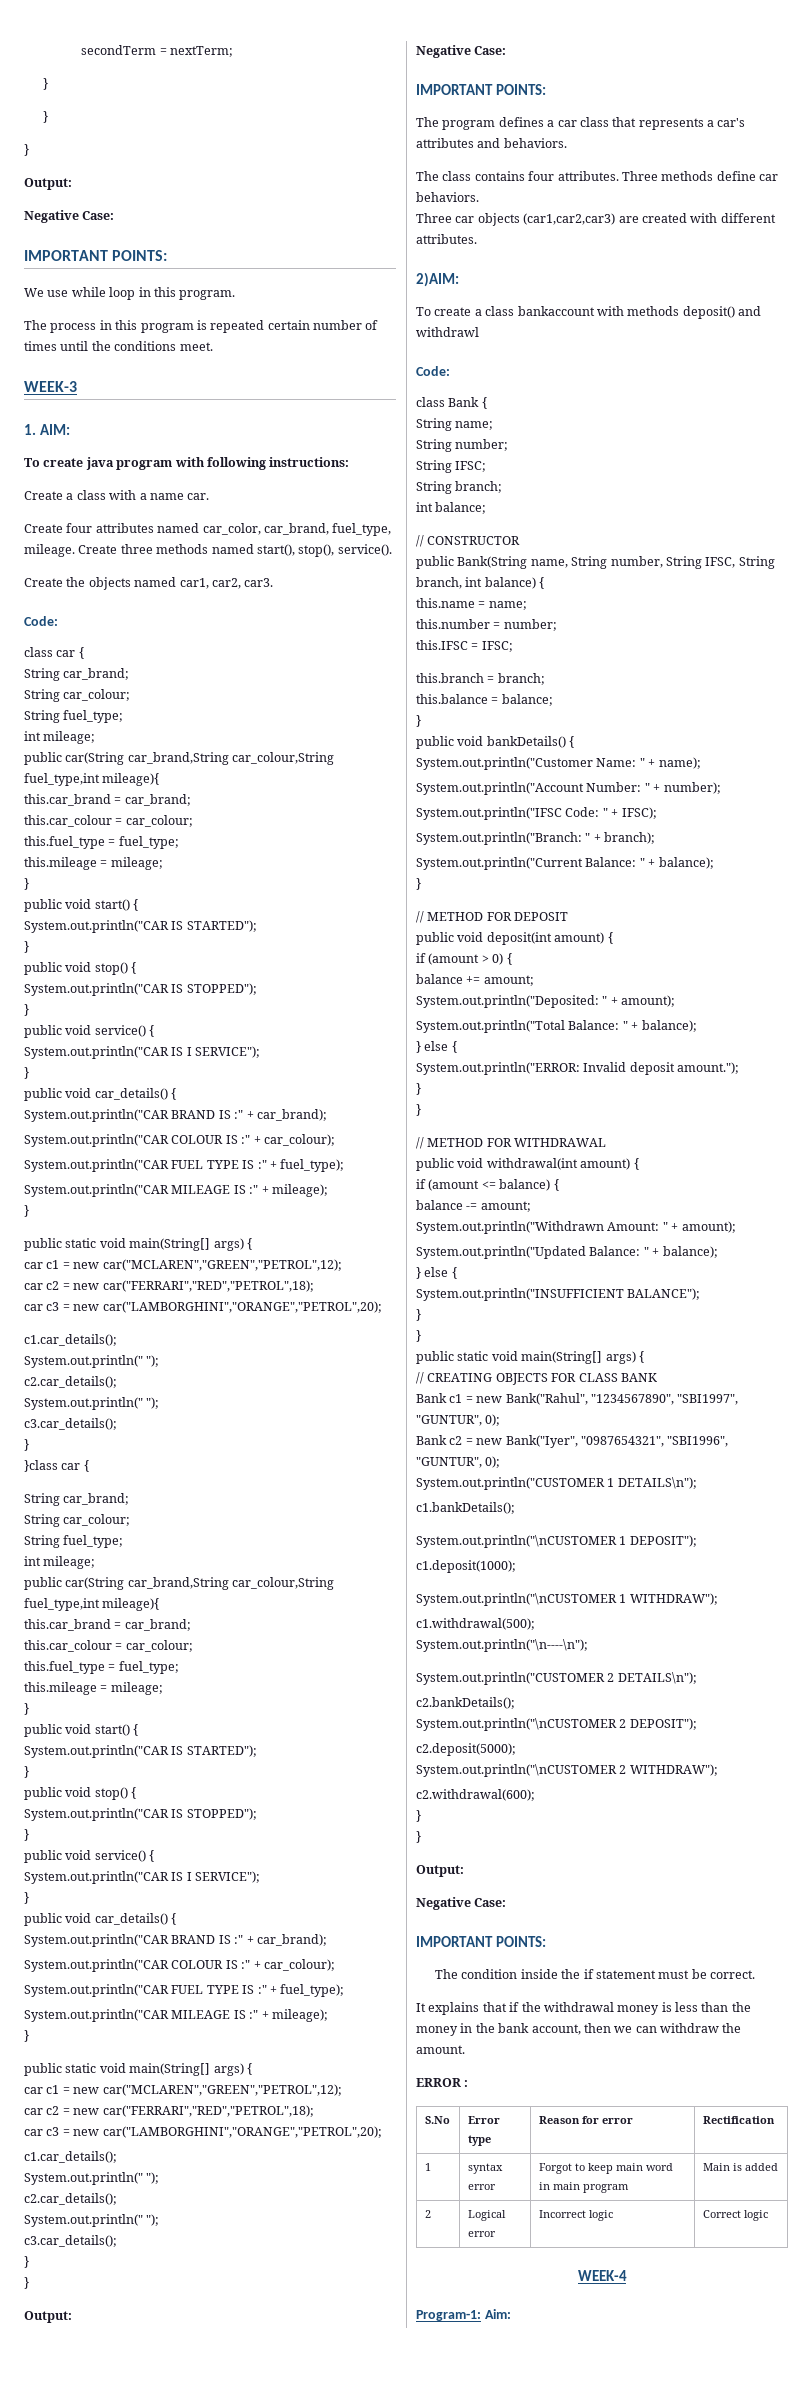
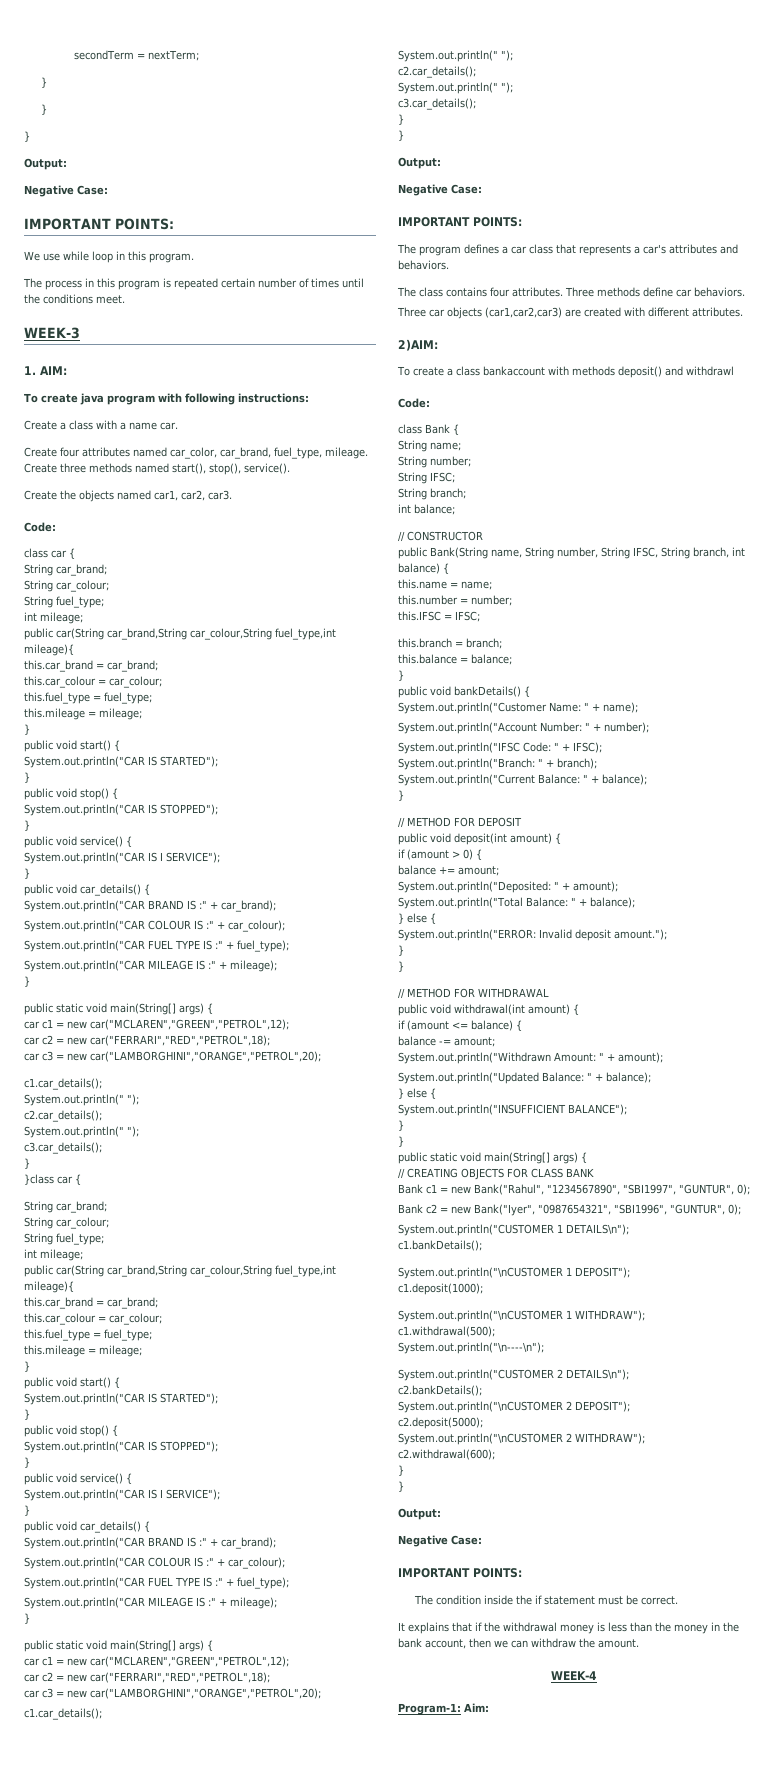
[416,2078,469,2087] [424,2116,450,2124] [467,2116,500,2124] [467,2135,491,2146] [538,2116,633,2124] [702,2116,775,2124] [424,2163,431,2171] [467,2163,503,2174] [467,2184,496,2190] [538,2163,673,2174] [538,2182,629,2193] [702,2163,778,2171] [424,2210,431,2218] [467,2210,506,2221] [467,2231,496,2237] [538,2210,613,2221] [702,2210,768,2221] // ERROR : // S.No | Error type | Reason for error | Rectification // 1 | syntax error | Forgot to keep main word in main program | Main is added // 2 | Logical error | Incorrect logic | Correct logic -> (639, 1643) none

